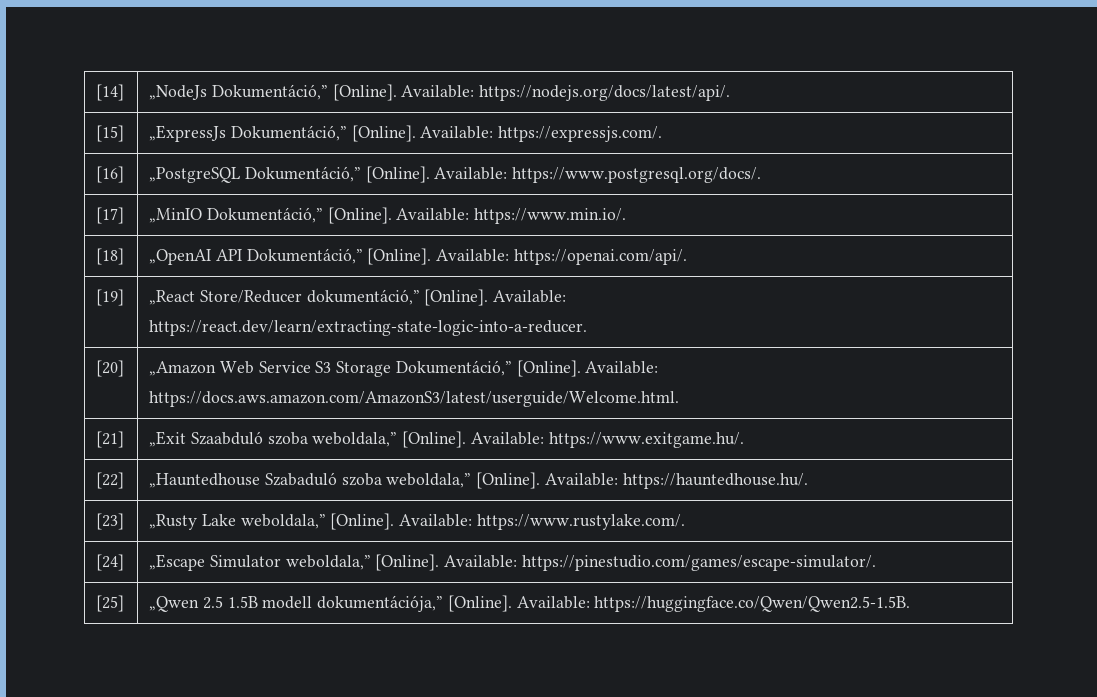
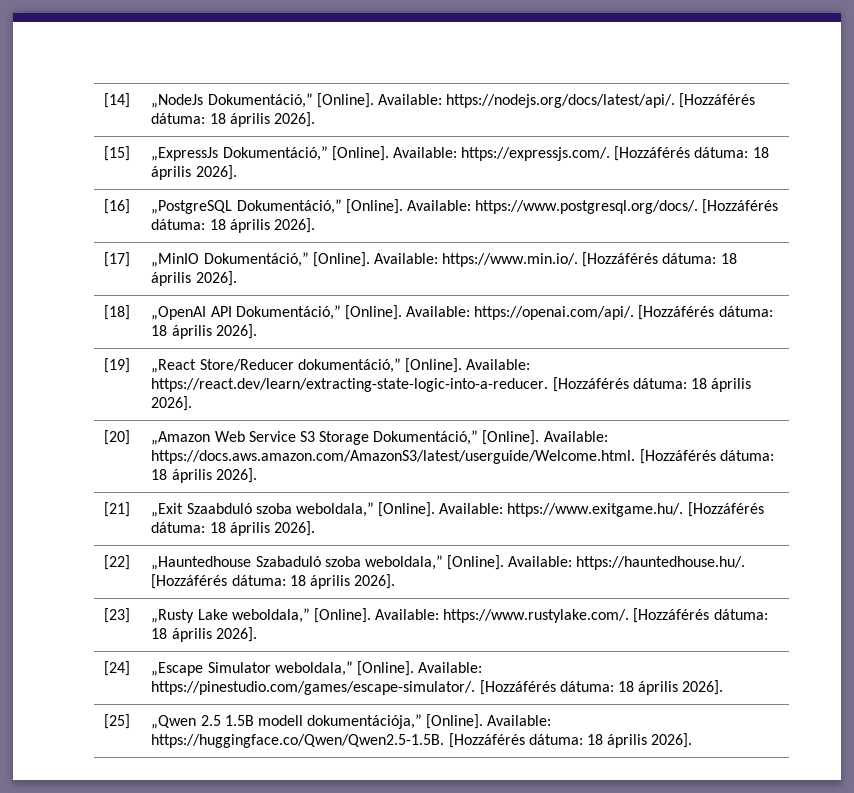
(731, 93) none -> [679,93,756,108] [151,112,315,127] [Hozzáférés dátuma: 18 április 2026].
(663, 134) none -> [614,146,769,161] [151,165,237,180] [Hozzáférés dátuma: 18 április 2026].
(762, 175) none -> [702,199,779,214] [151,218,315,233] [Hozzáférés dátuma: 18 április 2026].
(627, 216) none -> [582,252,737,267] [151,271,237,286] [Hozzáférés dátuma: 18 április 2026].
(687, 257) none -> [638,305,773,320] [151,324,257,339] [Hozzáférés dátuma: 18 április 2026].
(588, 328) none -> [552,377,752,392] [151,396,193,411] [Hozzáférés dátuma: 18 április 2026].
(680, 399) none -> [639,449,774,464] [151,468,257,483] [Hozzáférés dátuma: 18 április 2026].
(744, 440) none -> [687,502,764,517] [151,521,315,536] [Hozzáférés dátuma: 18 április 2026].
(808, 481) none -> [151,574,396,589] [Hozzáférés dátuma: 18 április 2026].
(685, 522) none -> [633,608,768,623] [151,627,257,642] [Hozzáférés dátuma: 18 április 2026].
(876, 563) none -> [479,680,724,695] [Hozzáférés dátuma: 18 április 2026].
(911, 604) none -> [448,733,693,748] [Hozzáférés dátuma: 18 április 2026].

